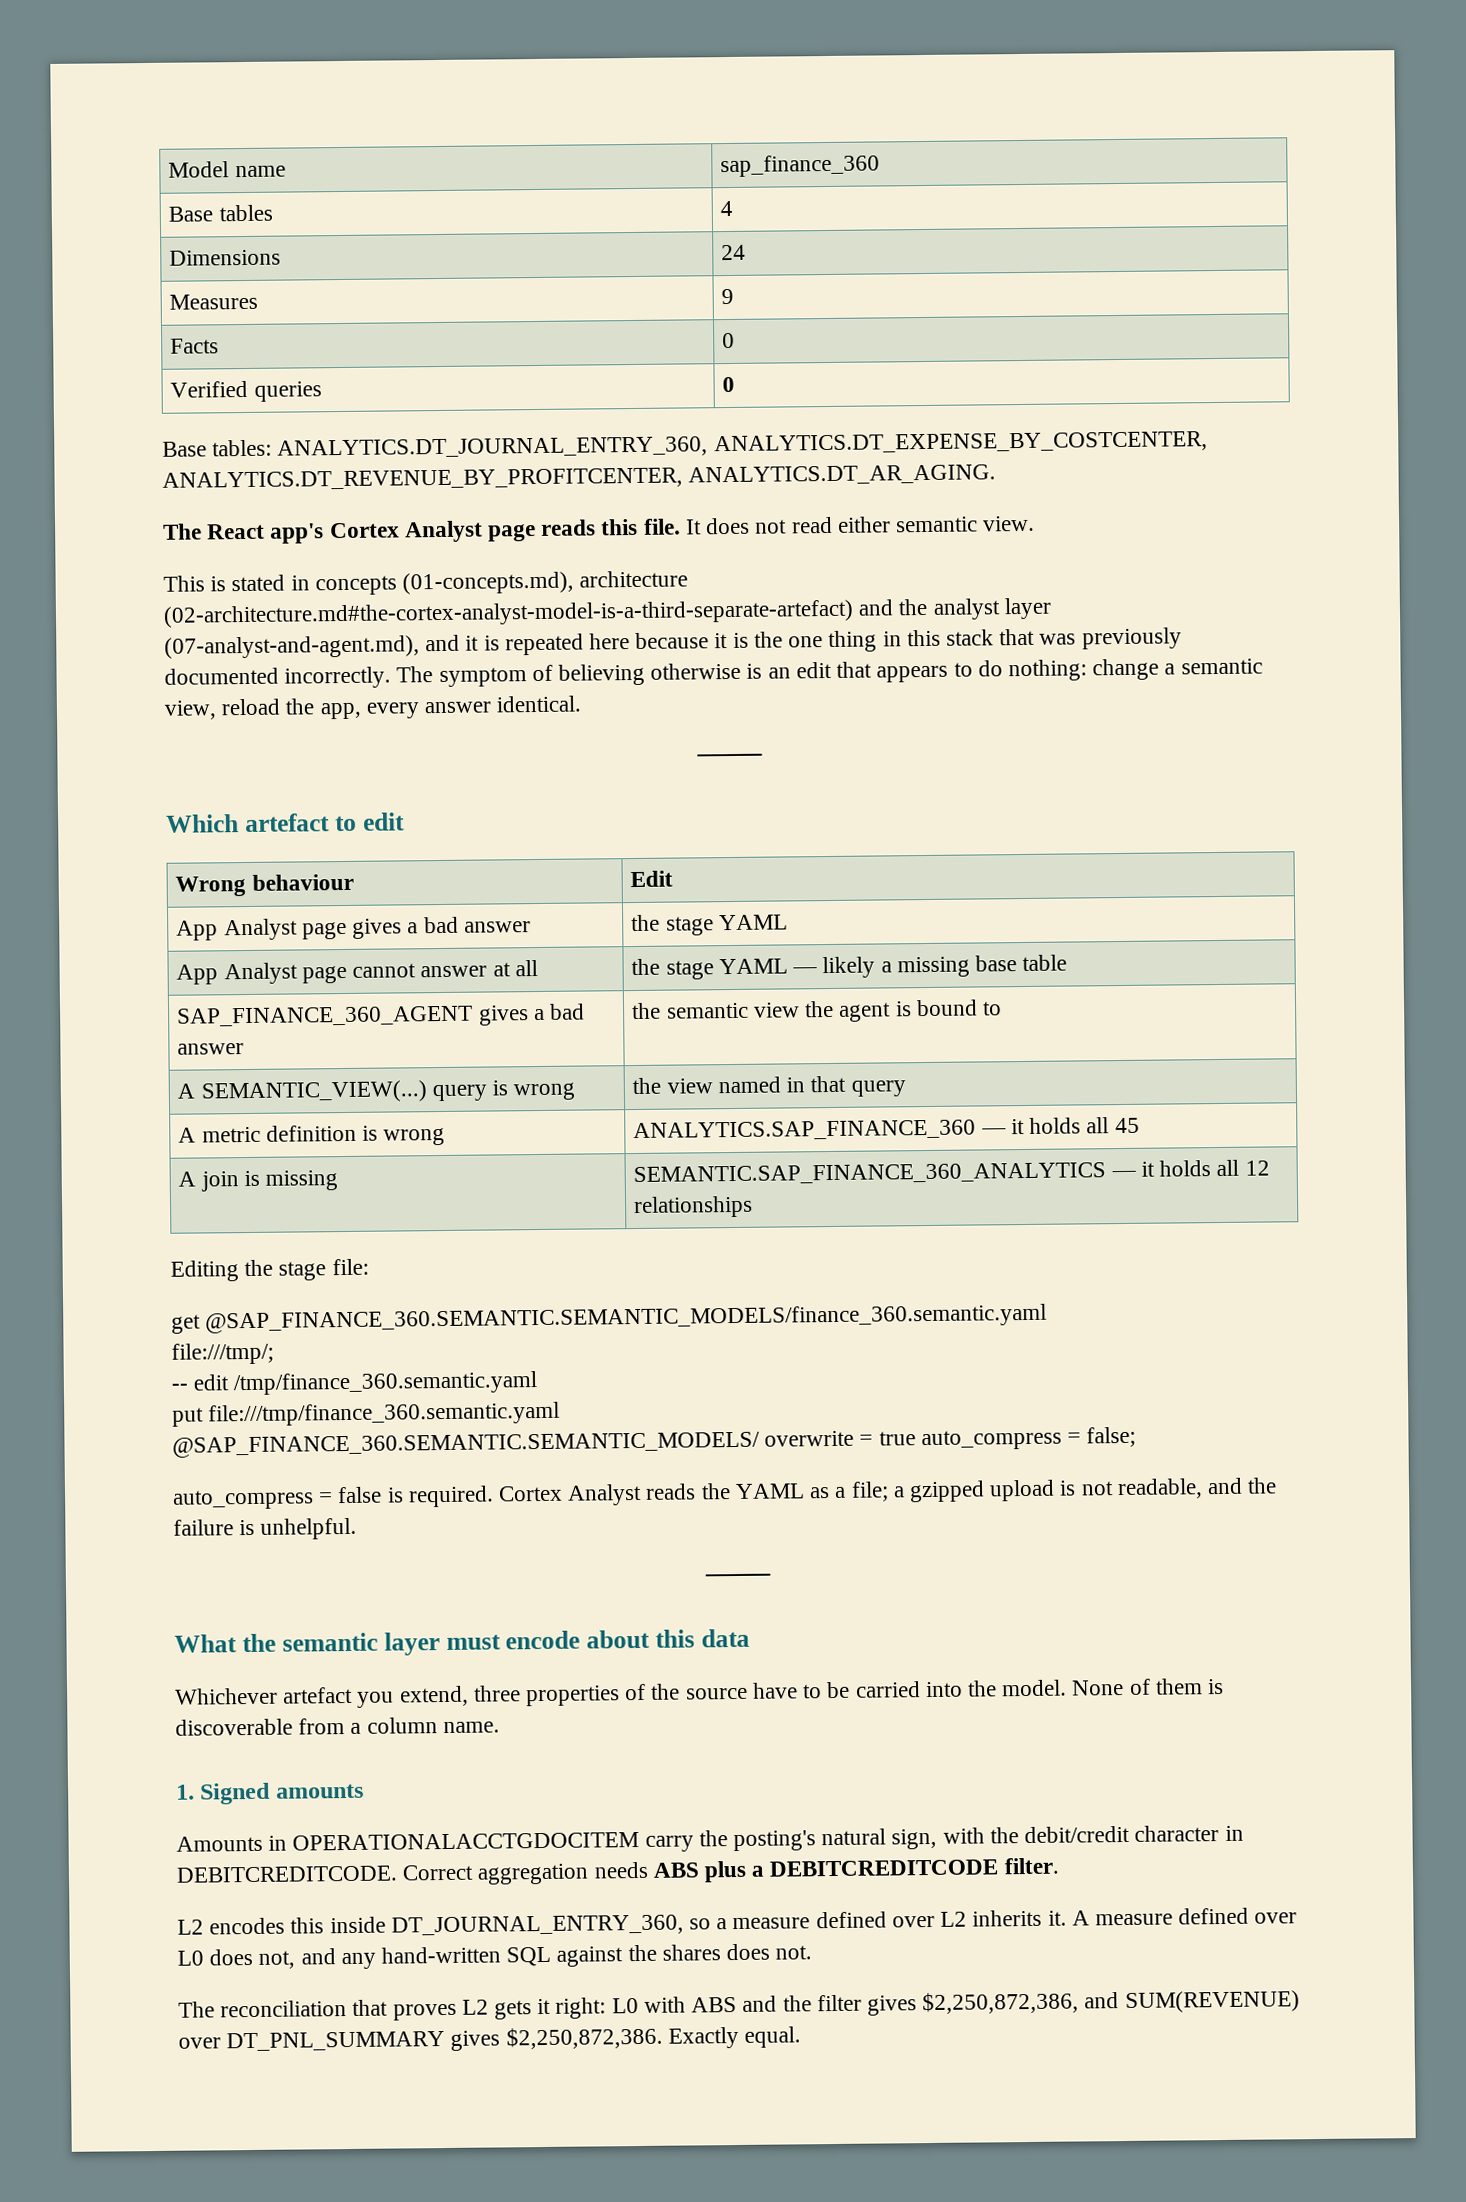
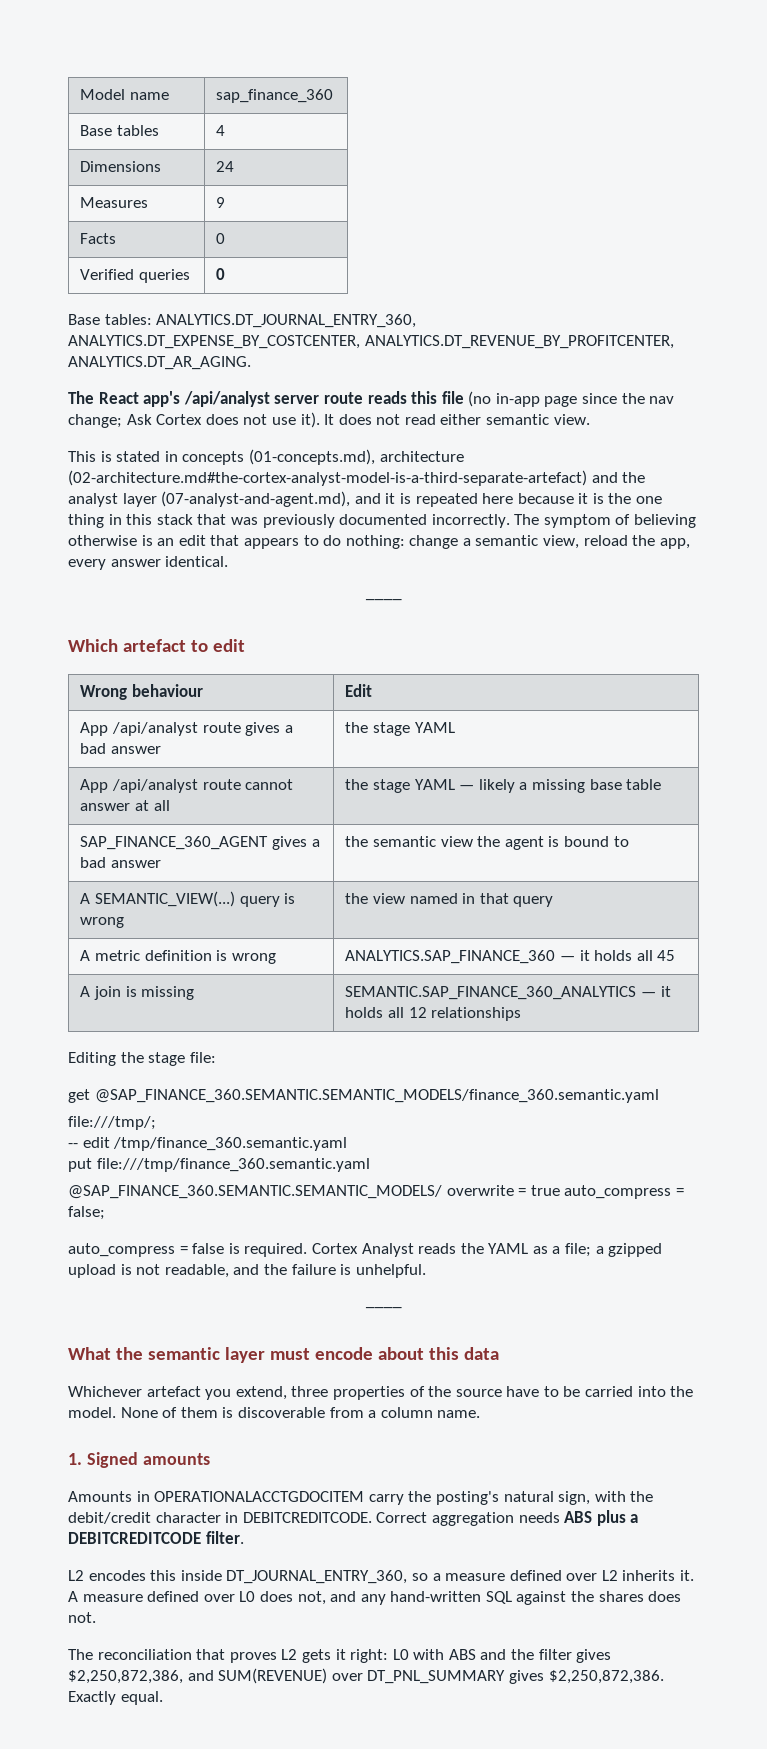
[329,518,681,543] Cortex Analyst page reads this file. -> [183,391,675,407] [68,412,320,428] /api/analyst server route reads this file (no in-app page since the nav change; Ask Cortex does not use it).
[223,918,347,941] Analyst page -> [111,722,241,736] /api/analyst route
[223,962,347,985] Analyst page -> [111,779,241,793] /api/analyst route

